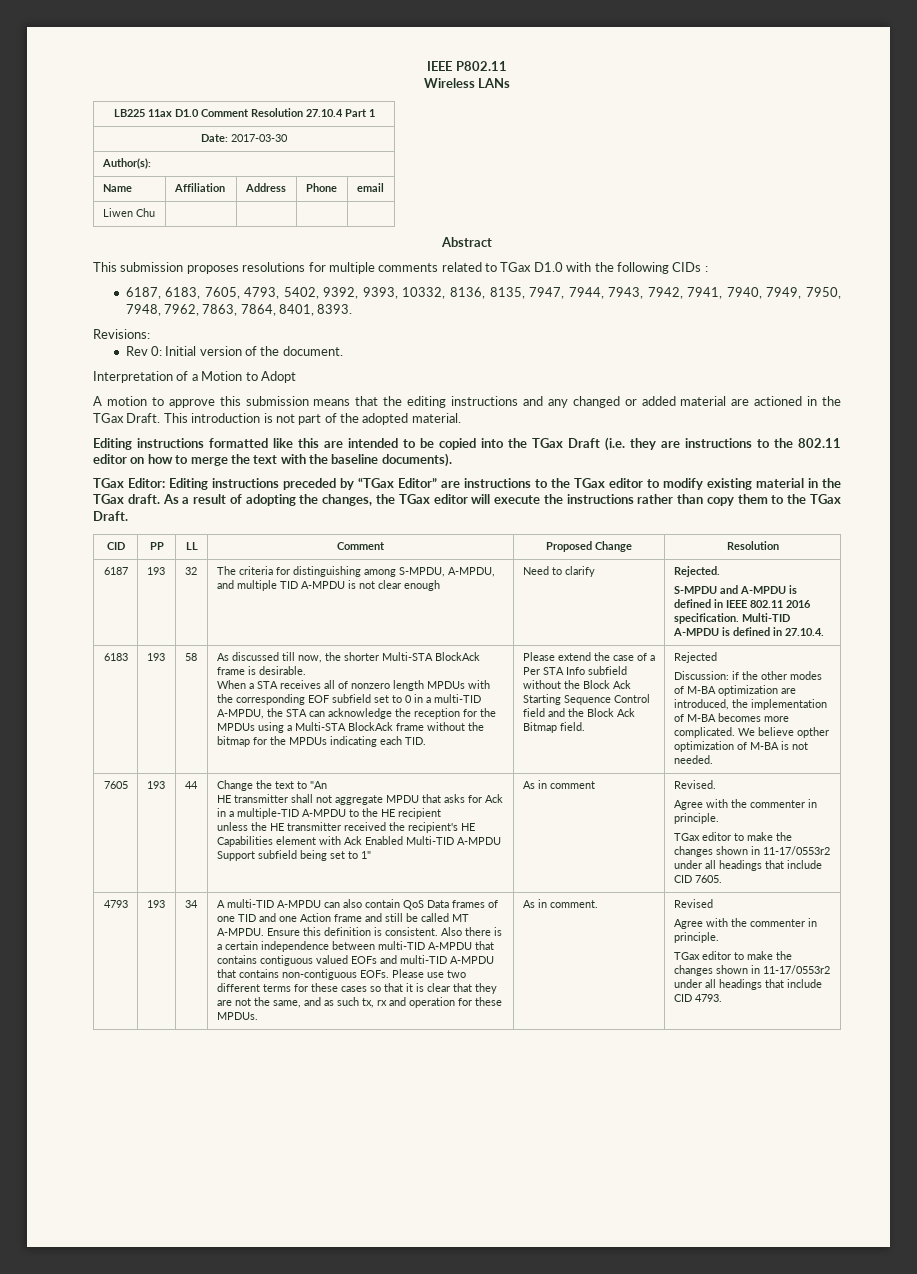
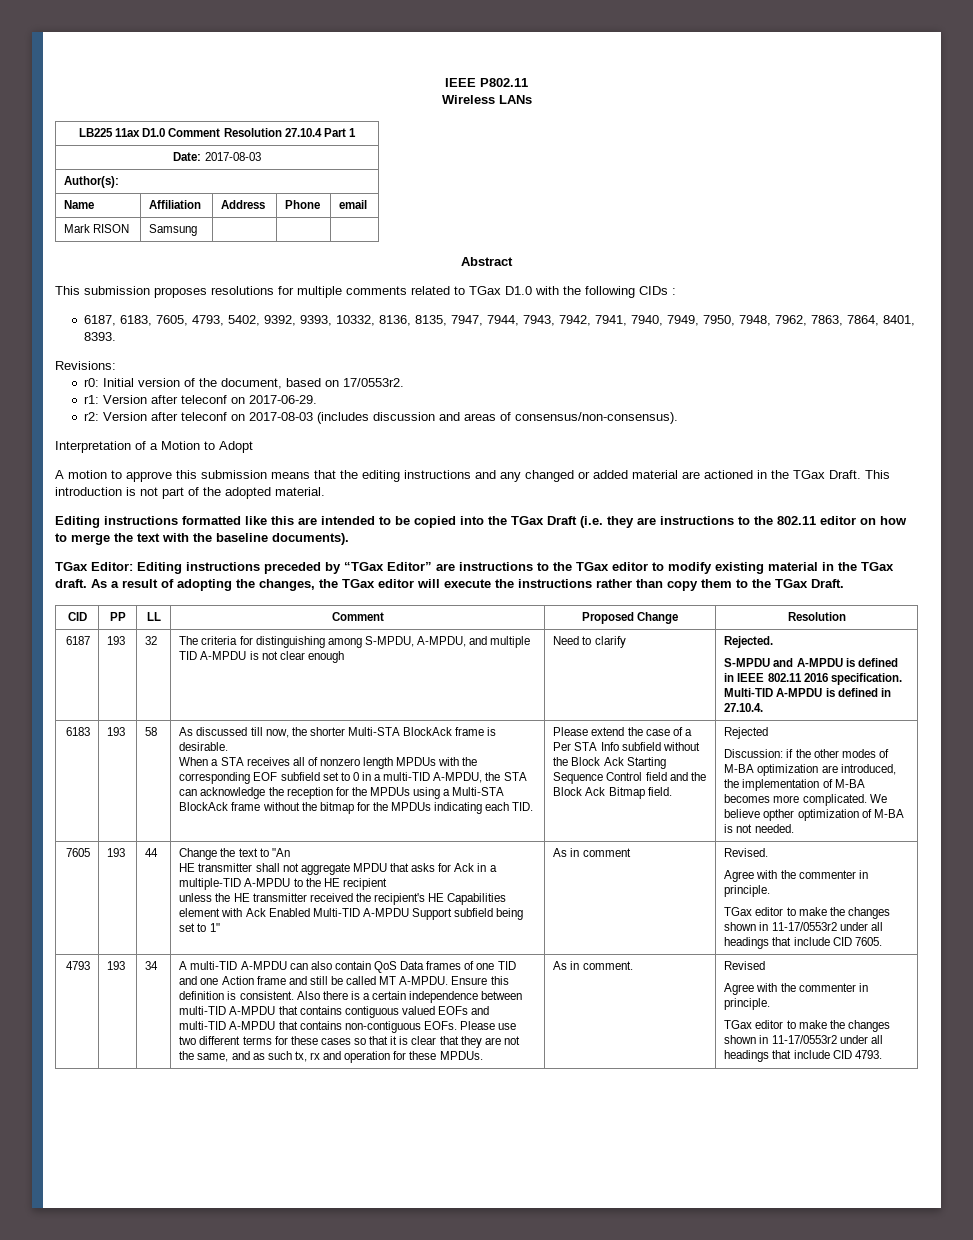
[231,134,288,142] 2017-03-30 -> [204,152,261,161] 2017-08-03
[102,208,155,217] Liwen Chu | -> [64,224,130,233] [149,224,198,236] Mark RISON | Samsung
[125,346,162,356] Rev 0: -> [83,378,99,387] r0:
[282,346,343,356] document. -> [220,378,404,389] [83,395,317,404] [83,412,678,424] document, based on 17/0553r2. // r1: Version after teleconf on 2017-06-29. // r2: Version after teleconf on 2017-08-03 (includes discussion and areas of consensus/non-consensus).

